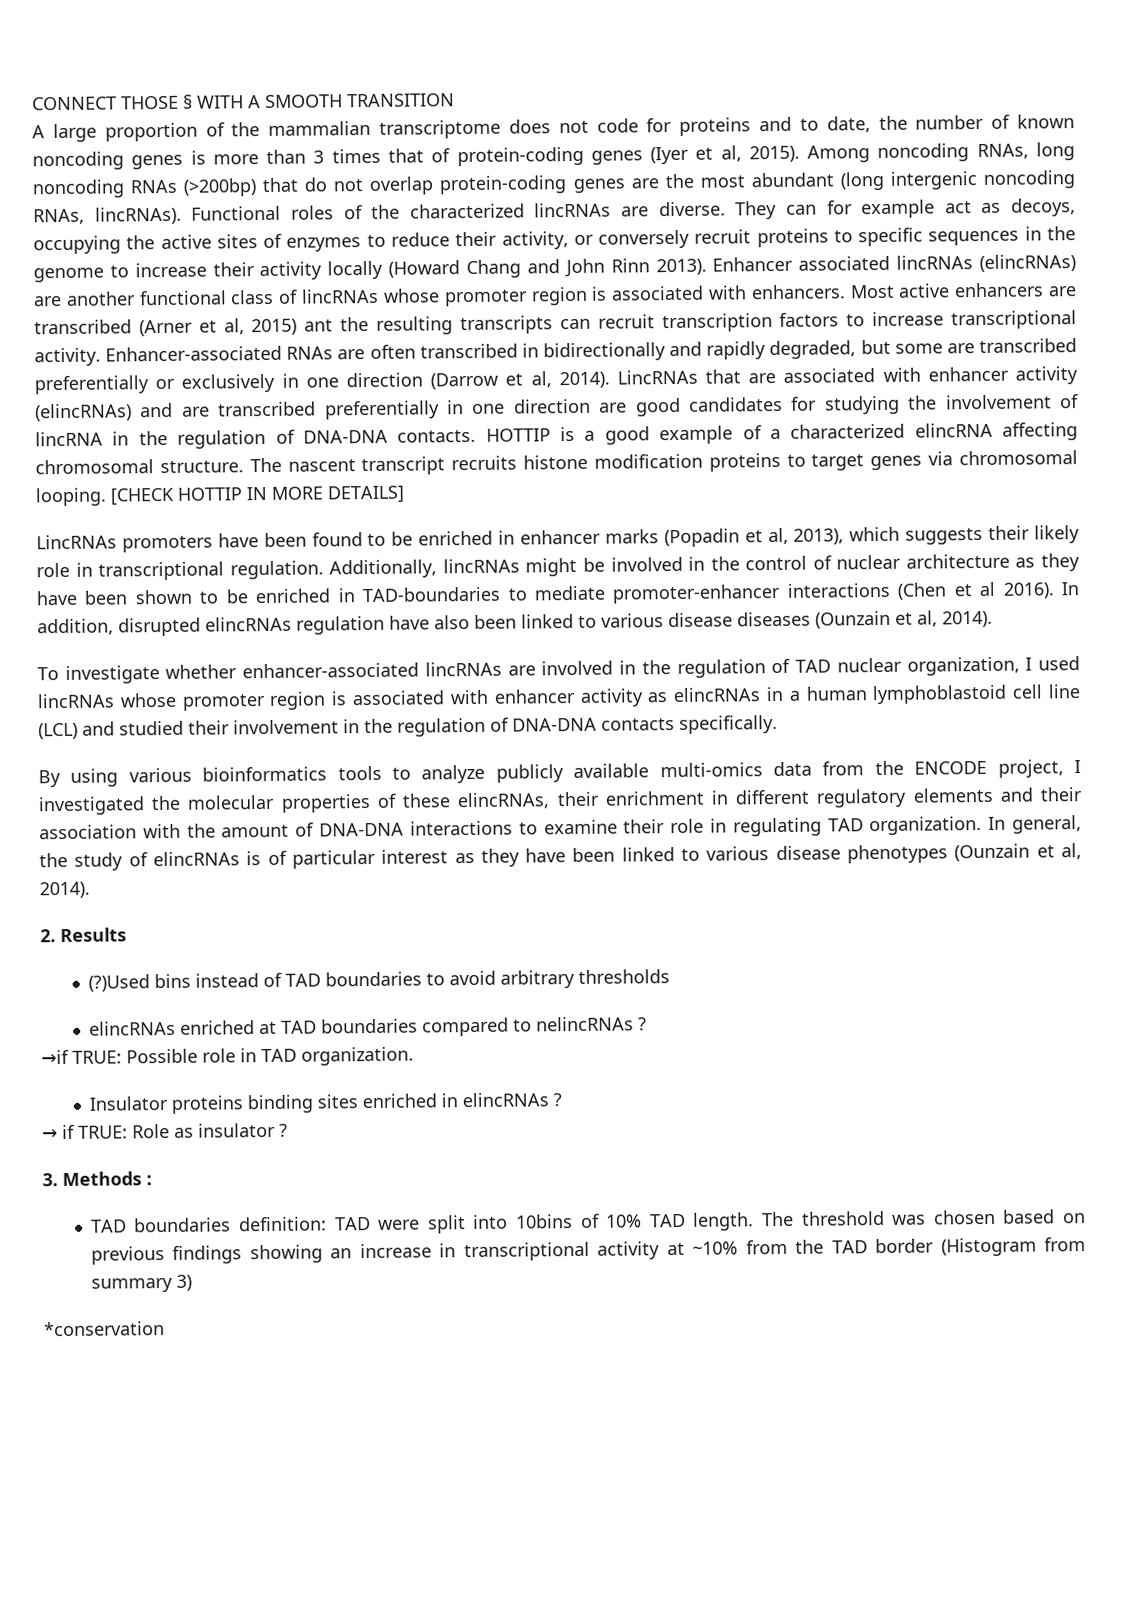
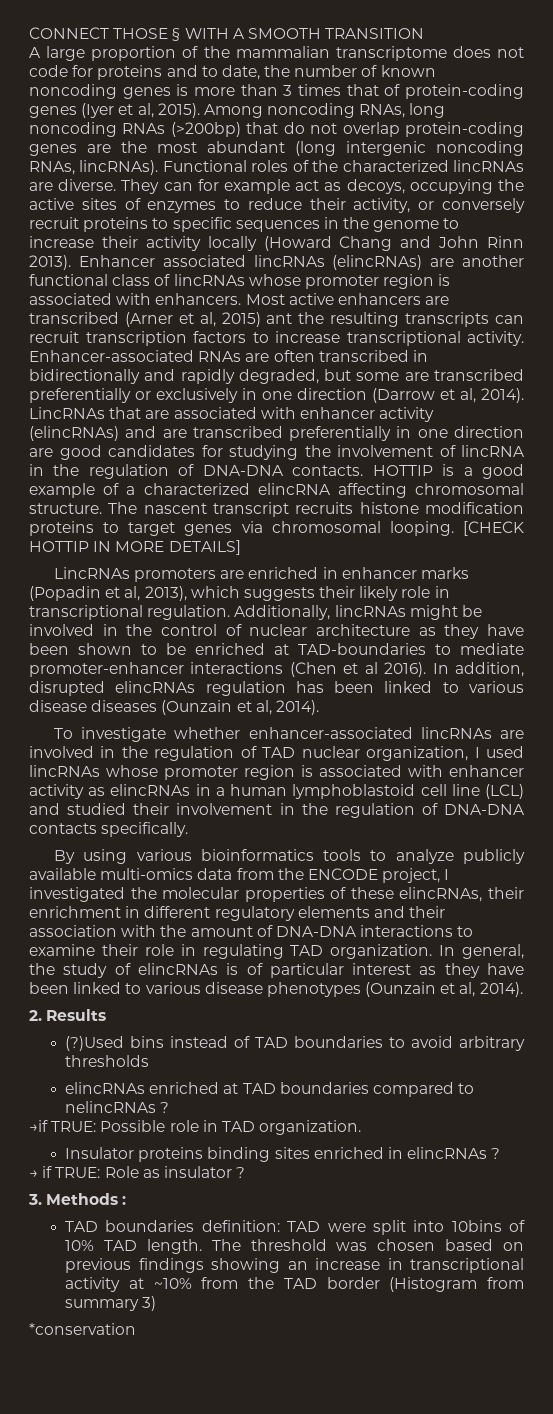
[217,531,414,548] have been found to be -> [220,570,245,579] are
[337,588,355,603] in -> [274,644,289,655] at
[389,615,470,630] have also -> [295,681,324,693] has

